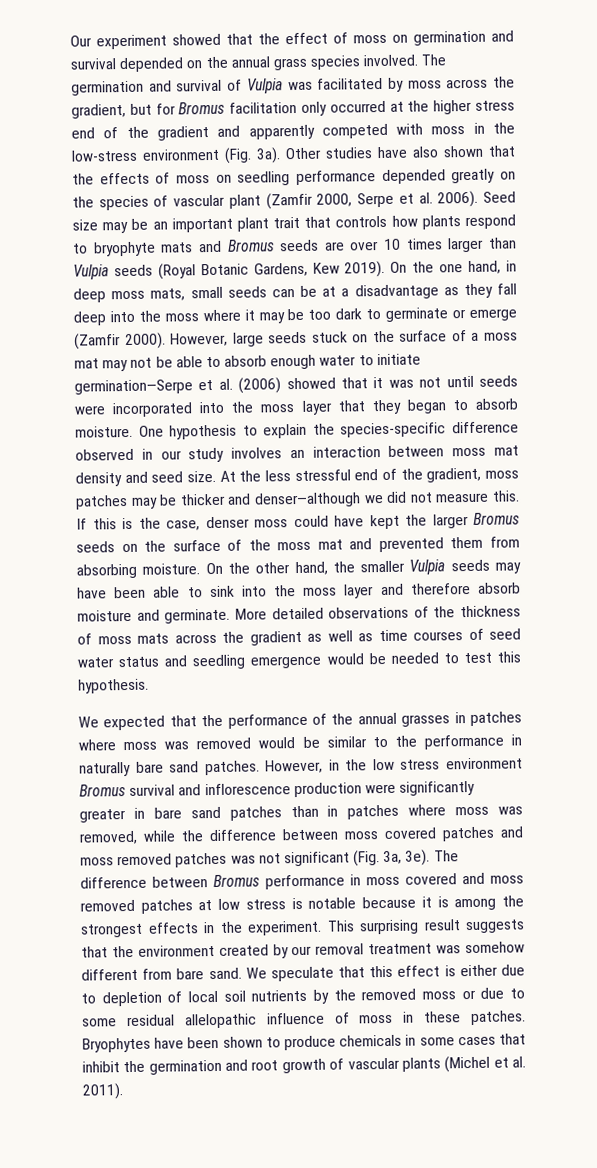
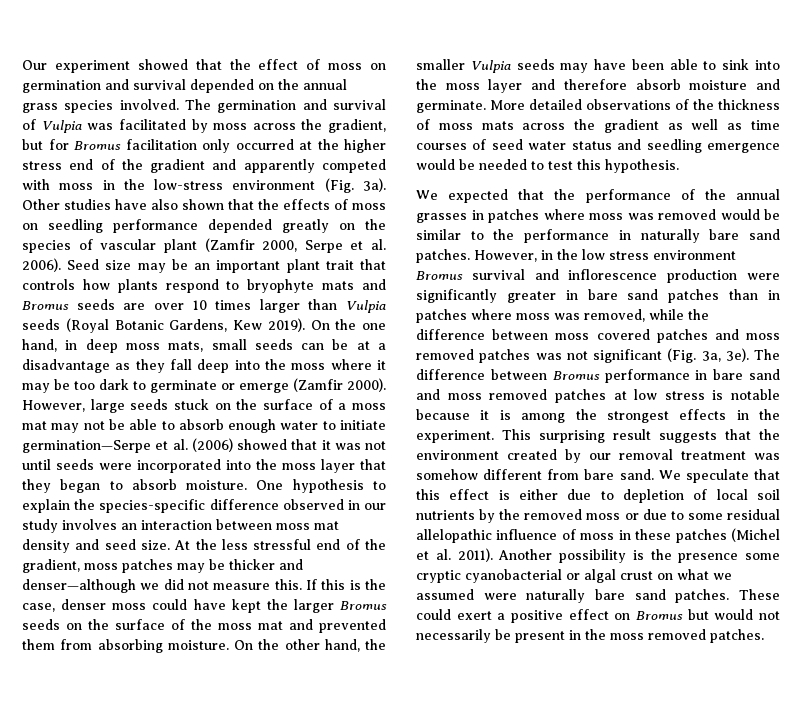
[366,873,457,886] moss covered -> [713,369,780,380] bare sand
[471,1010,526,1026] [82,1033,526,1053] [82,1055,527,1075] [82,1083,124,1100] patches. Bryophytes have been shown to produce chemicals in some cases that inhibit the germination and root growth of vascular plants (Michel et al. 2011). -> [675,528,780,543] [416,548,780,563] [416,569,732,583] [416,589,780,603] [416,609,780,623] [416,629,764,643] patches (Michel et al. 2011). Another possibility is the presence some cryptic cyanobacterial or algal crust on what we assumed were naturally bare sand patches. These could exert a positive effect on Bromus but would not necessarily be present in the moss removed patches.

